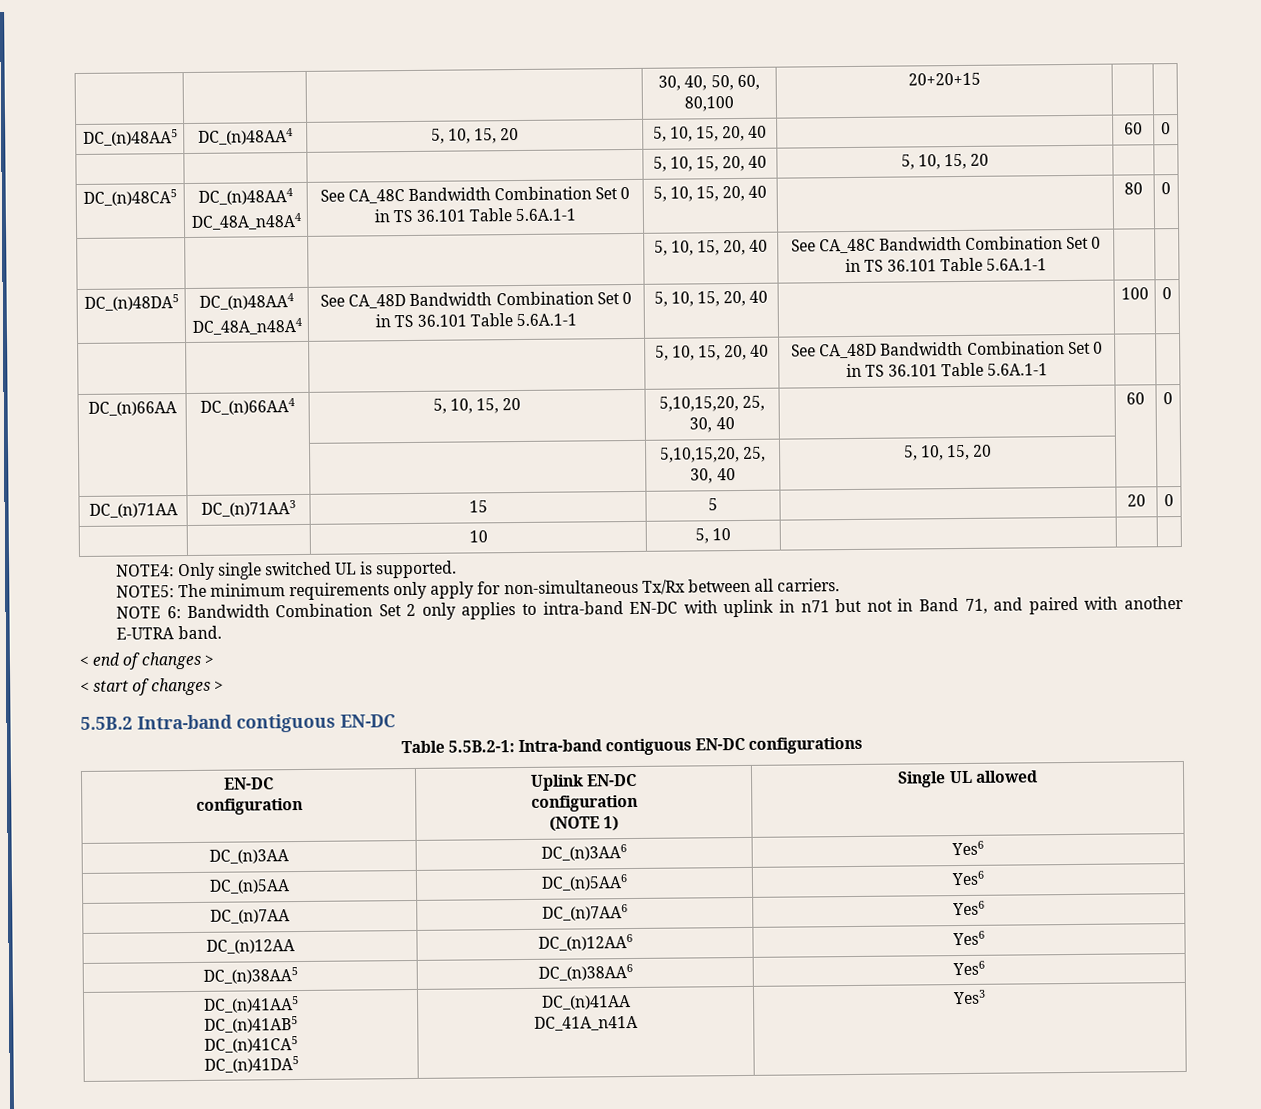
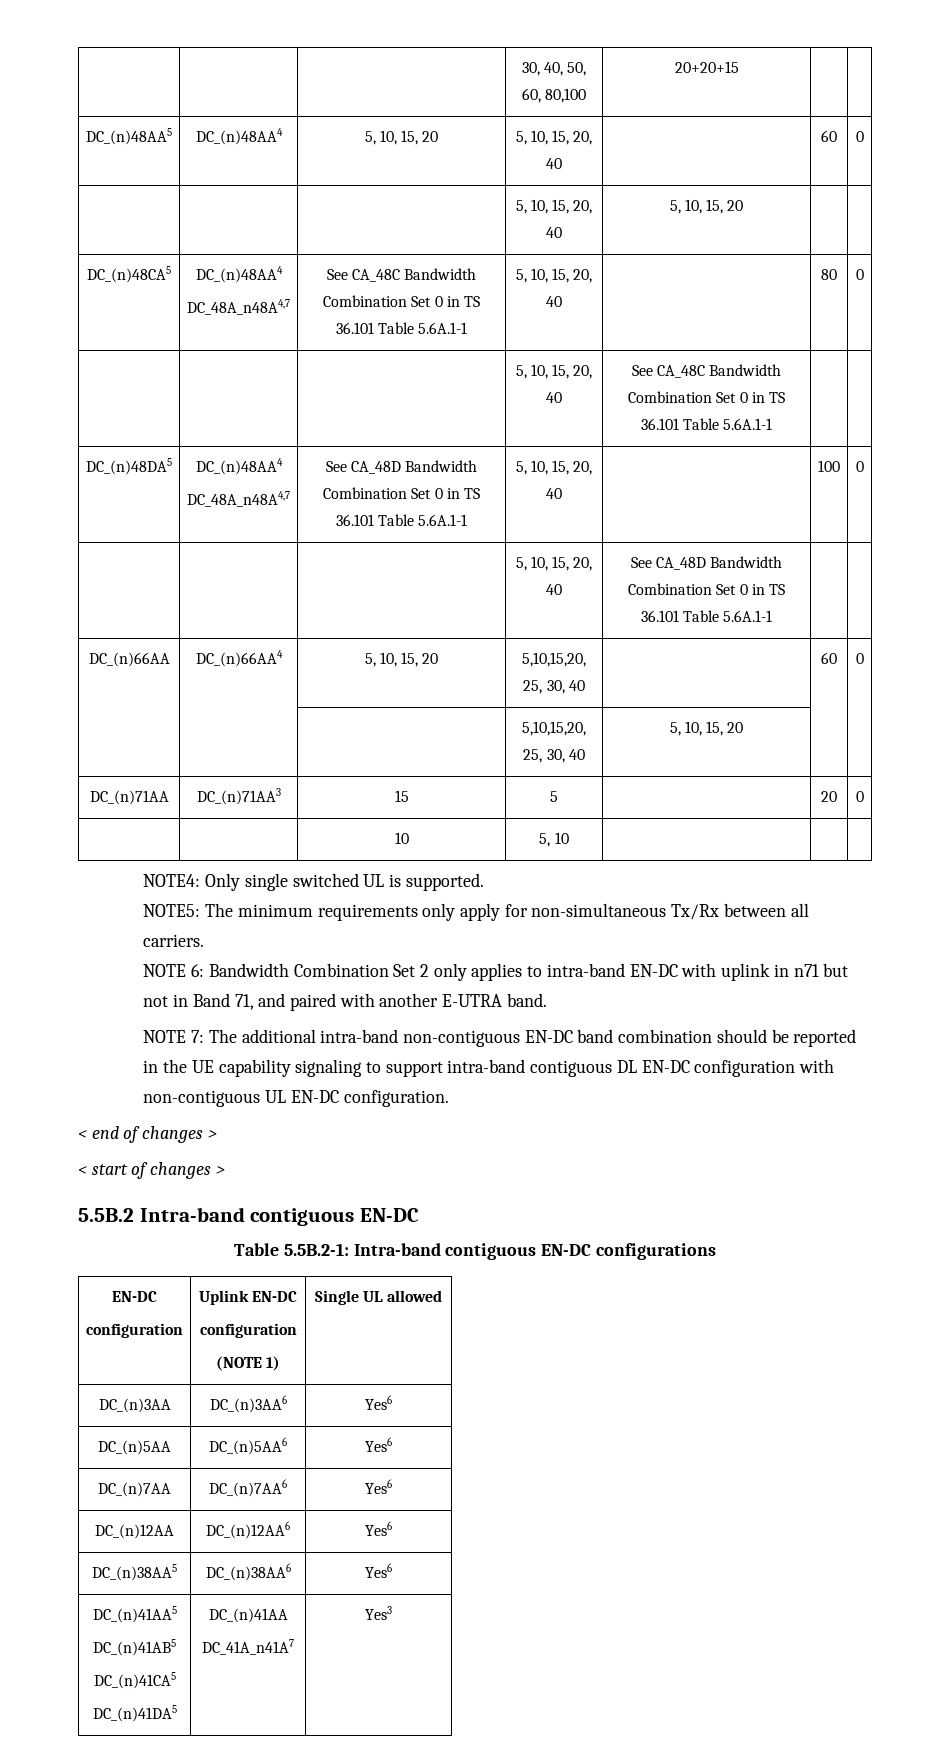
[190,212,302,230] DC_48A_n48A4 -> [187,299,290,315] DC_48A_n48A4,7
[191,317,302,335] DC_48A_n48A4 -> [187,491,290,507] DC_48A_n48A4,7
(222, 632) none -> [143,1029,857,1047] [143,1059,835,1077] [143,1090,449,1107] // NOTE 7: The additional intra-band non-contiguous EN-DC band combination should be reported in the UE capability signaling to support intra-band contiguous DL EN-DC configuration with non-contiguous UL EN-DC configuration.
[534,1015,638,1031] DC_41A_n41A -> [202,1639,294,1655] DC_41A_n41A7

